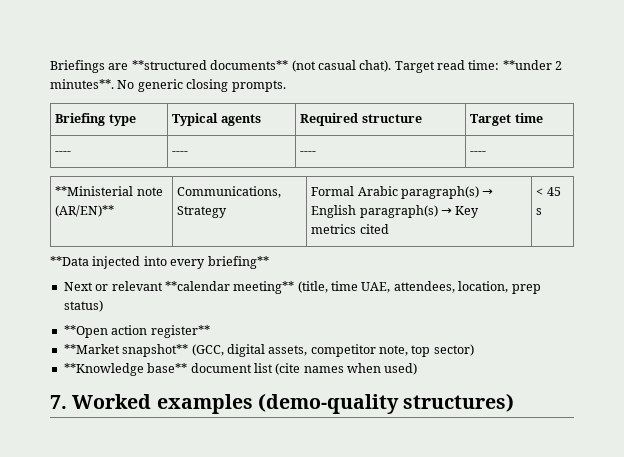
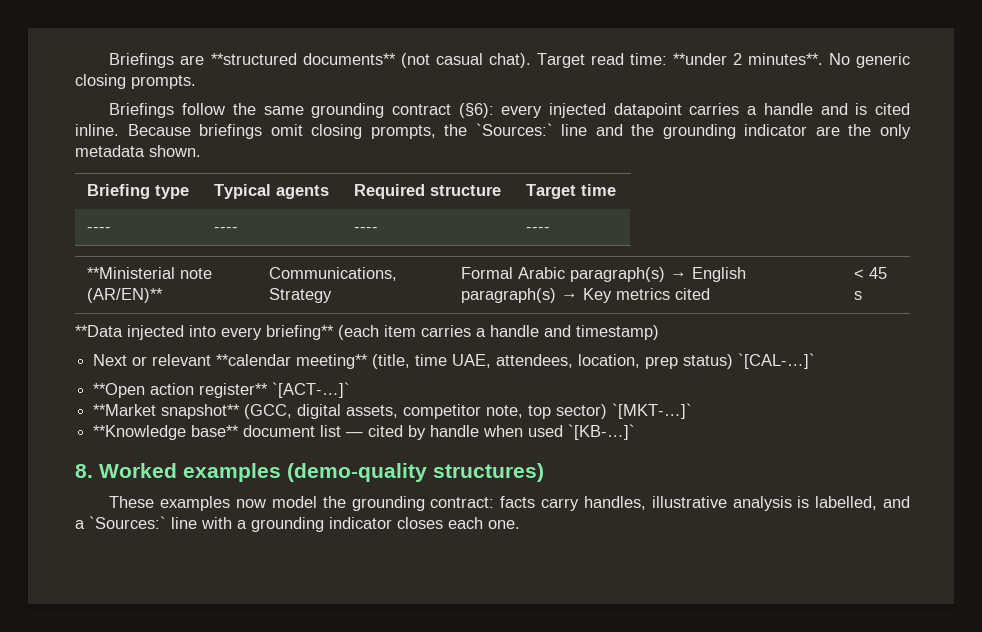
(286, 86) none -> [109,103,911,118] [75,123,911,139] [75,145,201,157] // Briefings follow the same grounding contract (§6): every injected datapoint carries a handle and is cited inline. Because briefings omit closing prompts, the `Sources:` line and the grounding indicator are the only metadata shown.
(269, 262) none -> [338,325,659,340] (each item carries a handle and timestamp)
(103, 306) none -> [738,353,816,369] `[CAL-…]`
(210, 331) none -> [272,382,351,398] `[ACT-…]`
(474, 350) none -> [612,403,693,419] `[MKT-…]`
[275,363,418,375] [50,393,515,414] (cite names when used) // 7. Worked examples (demo-quality structures) -> [346,424,636,440] [75,463,544,482] [109,496,910,511] [75,516,520,532] — cited by handle when used `[KB-…]` // 8. Worked examples (demo-quality structures) // These examples now model the grounding contract: facts carry handles, illustrative analysis is labelled, and a `Sources:` line with a grounding indicator closes each one.

